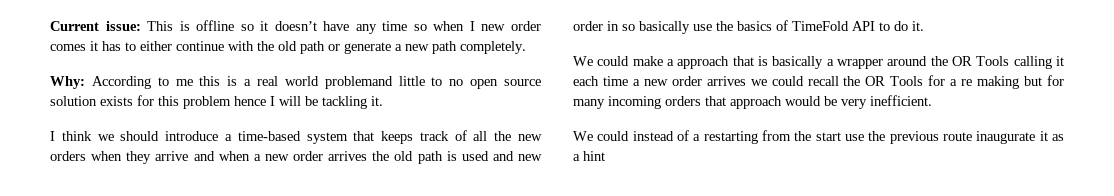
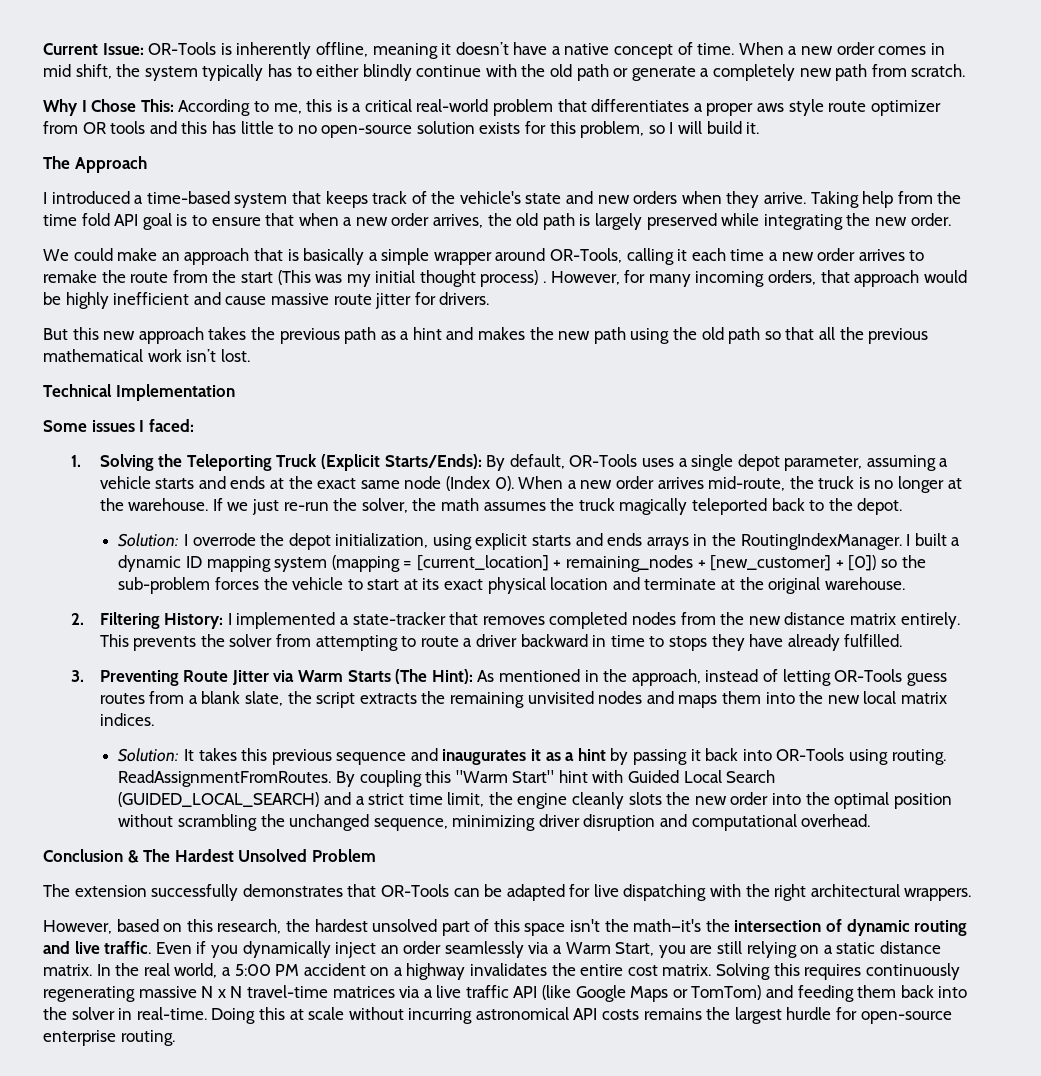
[105,20,542,34] [50,41,98,51] issue: This is offline so it doesn’t have any time so when I new order comes it -> [102,42,945,59] [43,64,264,81] Issue: OR-Tools is inherently offline, meaning it doesn’t have a native concept of time. When a new order comes in mid shift, the system typically
(172, 46) none -> [362,64,412,81] blindly
[405,41,526,54] [50,76,85,89] new path completely. // Why: -> [713,64,966,81] [43,99,174,116] completely new path from scratch. // Why I Chose This:
[175,79,193,86] me -> [273,103,302,114] me,
[257,76,393,89] real world problemand -> [364,99,941,116] [43,121,236,134] critical real-world problem that differentiates a proper aws style route optimizer from OR tools and this has
[470,79,541,89] open source -> [321,125,413,138] open-source
[183,96,383,109] [50,131,219,141] problem hence I will be tackling it. // I think we should introduce -> [580,121,760,138] [43,156,147,173] [43,191,130,204] problem, so I will build it. // The Approach // I introduced
[473,131,542,141] [50,151,215,164] all the new orders when they arrive and -> [431,191,962,208] [43,213,295,230] the vehicle's state and new orders when they arrive. Taking help from the time fold API goal is to ensure that
[328,151,368,161] arrives -> [433,214,484,228] arrives,
[461,151,542,161] [573,20,924,34] used and new order in so basically use the basics of TimeFold API to do it. -> [595,213,951,230] largely preserved while integrating the new order.
[667,59,674,66] a -> [161,252,180,261] an
(834, 62) none -> [381,248,430,265] simple
[930,56,1010,66] the OR Tools -> [550,248,623,263] OR-Tools,
[750,75,1043,89] we could recall the OR Tools for a re making but -> [909,250,925,261] [43,270,620,287] to remake the route from the start (This was my initial thought process) . However,
[665,96,701,106] orders -> [768,270,817,285] orders,
[841,95,932,109] [573,130,1064,144] [573,151,605,161] very inefficient. // We could instead of a restarting from the start use the previous route inaugurate it as a hint -> [65,292,490,309] [43,327,929,344] [43,349,250,362] [43,384,235,401] [43,419,194,432] [71,454,949,471] [99,476,962,493] [99,498,903,515] [118,533,961,550] [118,555,926,572] [118,577,905,594] [71,612,960,629] [99,634,903,651] [71,669,947,686] [99,691,947,708] [99,713,154,726] [118,748,946,765] [118,770,776,787] [118,792,952,809] [118,814,871,831] [43,849,376,863] [43,884,972,901] [43,919,968,936] [43,941,941,958] [43,963,960,980] [43,985,968,1002] [43,1007,952,1024] [43,1030,175,1046] highly inefficient and cause massive route jitter for drivers. // But this new approach takes the previous path as a hint and makes the new path using the old path so that all the previous mathematical work isn’t lost. // Technical Implementation // Some issues I faced: // 1. Solving the Teleporting Truck (Explicit Starts/Ends): By default, OR-Tools uses a single depot parameter, assuming a vehicle starts and ends at the exact same node (Index 0). When a new order arrives mid-route, the truck is no longer at the warehouse. If we just re-run the solver, the math assumes the truck magically teleported back to the depot. // Solution: I overrode the depot initialization, using explicit starts and ends arrays in the RoutingIndexManager. I built a dynamic ID mapping system (mapping = [current_location] + remaining_nodes + [new_customer] + [0]) so the sub-problem forces the vehicle to start at its exact physical location and terminate at the original warehouse. // 2. Filtering History: I implemented a state-tracker that removes completed nodes from the new distance matrix entirely. This prevents the solver from attempting to route a driver backward in time to stops they have already fulfilled. // 3. Preventing Route Jitter via Warm Starts (The Hint): As mentioned in the approach, instead of letting OR-Tools guess routes from a blank slate, the script extracts the remaining unvisited nodes and maps them into the new local matrix indices. // Solution: It takes this previous sequence and inaugurates it as a hint by passing it back into OR-Tools using routing. ReadAssignmentFromRoutes. By coupling this "Warm Start" hint with Guided Local Search (GUIDED_LOCAL_SEARCH) and a strict time limit, the engine cleanly slots the new order into the optimal position without scrambling the unchanged sequence, minimizing driver disruption and computational overhead. // Conclusion & The Hardest Unsolved Problem // The extension successfully demonstrates that OR-Tools can be adapted for live dispatching with the right architectural wrappers. // However, based on this research, the hardest unsolved part of this space isn't the math—it's the intersection of dynamic routing and live traffic. Even if you dynamically inject an order seamlessly via a Warm Start, you are still relying on a static distance matrix. In the real world, a 5:00 PM accident on a highway invalidates the entire cost matrix. Solving this requires continuously regenerating massive N x N travel-time matrices via a live traffic API (like Google Maps or TomTom) and feeding them back into the solver in real-time. Doing this at scale without incurring astronomical API costs remains the largest hurdle for open-source enterprise routing.

